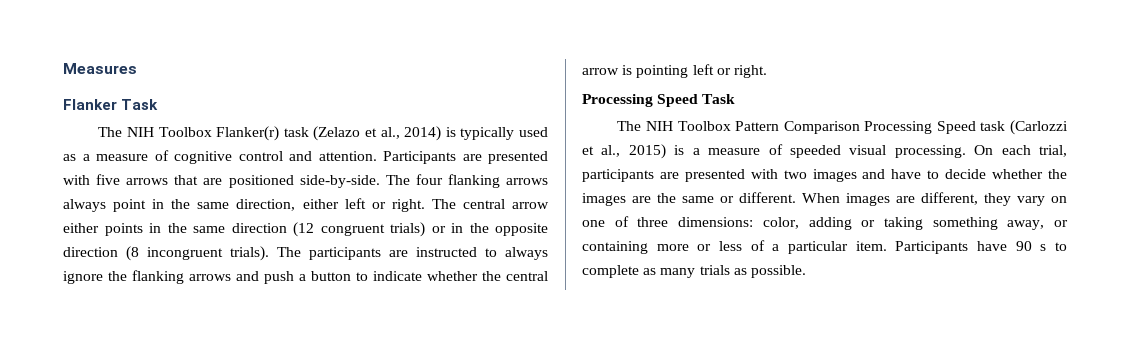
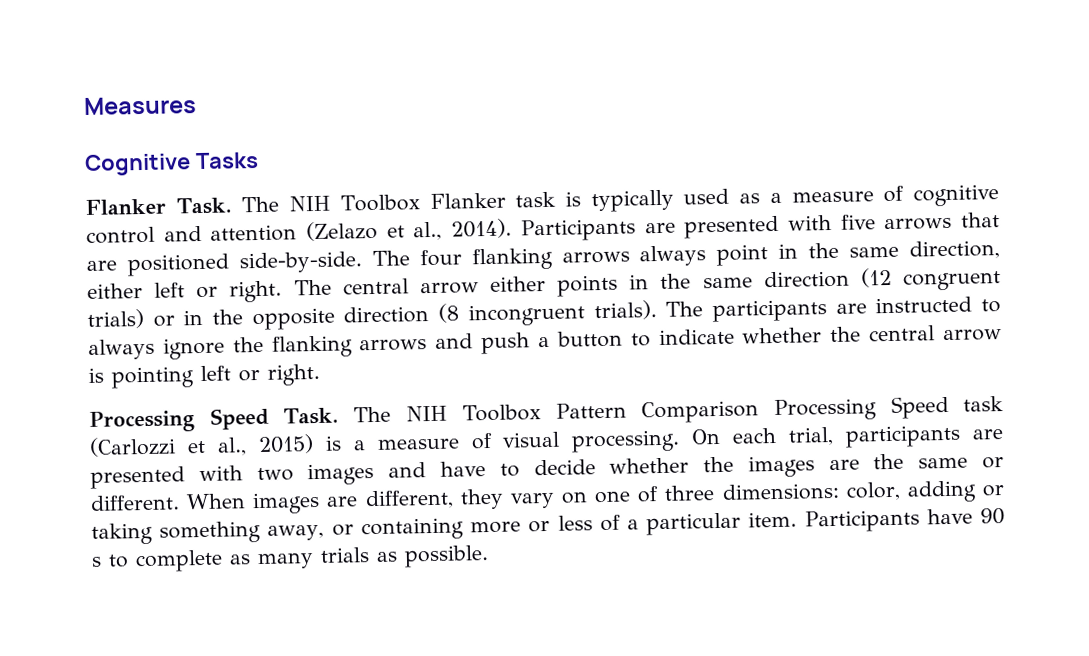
[63,99,159,110] [98,126,442,141] // Flanker Task // The NIH Toolbox Flanker(r) task (Zelazo et al., 2014) -> [84,151,259,176] [85,191,557,215] // Cognitive Tasks // Flanker Task. The NIH Toolbox Flanker task
[318,151,377,161] attention. -> [210,218,513,242] attention (Zelazo et al., 2014).
[702,94,736,104] Task // -> [283,407,340,425] Task.
[789,145,841,158] speeded -> (493, 441) none

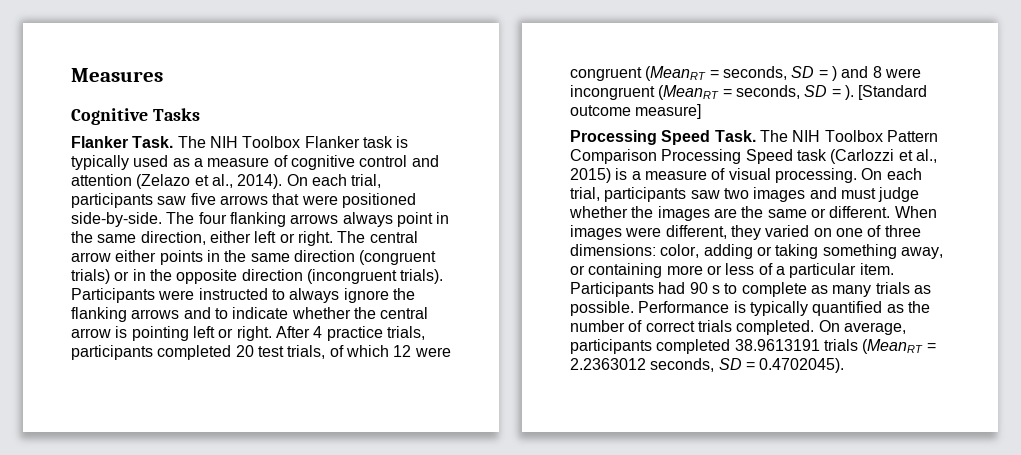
[520,214,832,242] Participants are presented with -> [286,174,382,188] [71,193,187,208] On each trial, participants saw
[86,260,117,271] are -> [301,195,338,205] were
[860,267,1001,291] (12 congruent -> [359,250,437,265] (congruent
[438,299,867,327] (8 incongruent trials). The participants are -> [306,269,444,284] [71,288,195,303] (incongruent trials). Participants were
[481,330,623,355] push a button -> (211, 313) none
(320, 374) none -> [275,326,425,341] [71,345,451,360] [570,66,921,81] [570,85,928,100] [570,104,702,119] After 4 practice trials, participants completed 20 test trials, of which 12 were congruent (MeanRT = seconds, SD = ) and 8 were incongruent (MeanRT = seconds, SD = ). [Standard outcome measure]
[972,428,1005,440] [90,459,596,489] are presented with two images and have to decide -> [690,187,920,202] saw two images and must judge
[326,496,359,507] are -> [625,227,662,237] were
[509,492,555,509] vary -> [765,225,810,237] varied
[926,508,973,525] have -> [658,282,686,294] had
(489, 556) none -> [638,301,930,316] [570,320,906,335] [570,339,936,354] [570,358,845,373] Performance is typically quantified as the number of correct trials completed. On average, participants completed 38.9613191 trials (MeanRT = 2.2363012 seconds, SD = 0.4702045).

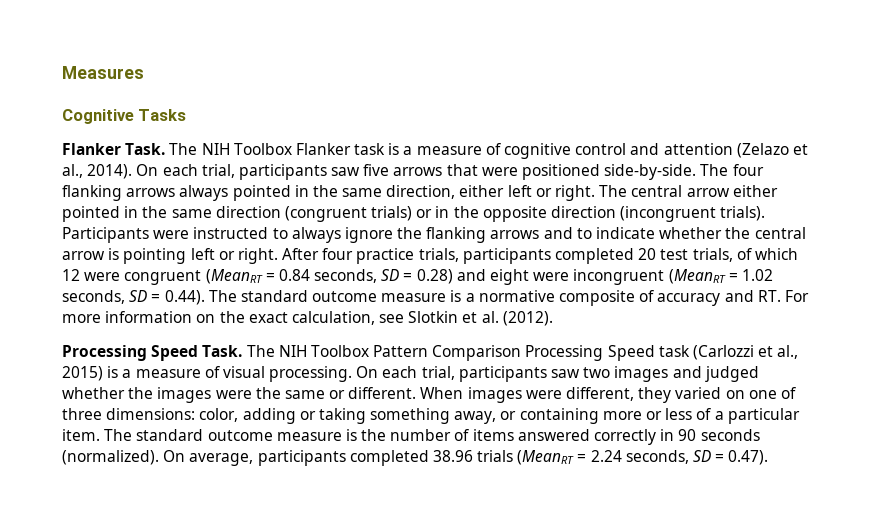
[71,155,190,170] typically used as -> (400, 149) none
[396,212,433,227] point -> [232,185,291,201] pointed
[159,250,203,265] points -> [62,206,120,222] pointed
[313,326,323,338] 4 -> [322,248,354,260] four
[722,66,882,81] seconds, SD = ) and 8 -> [278,269,530,285] 0.84 seconds, SD = 0.28) and eight
[735,85,928,100] [570,104,702,119] seconds, SD = ). [Standard outcome measure] -> [741,269,773,281] [62,290,809,306] [62,311,553,326] 1.02 seconds, SD = 0.44). The standard outcome measure is a normative composite of accuracy and RT. For more information on the exact calculation, see Slotkin et al. (2012).
[840,187,920,202] must judge -> [704,366,759,382] judged
[713,208,737,218] are -> [215,390,252,399] were
[570,282,931,297] [570,301,930,316] [570,320,815,335] Participants had 90 s to complete as many trials as possible. Performance is typically quantified as the number of correct trials completed. -> [104,429,760,445] [62,450,159,465] The standard outcome measure is the number of items answered correctly in 90 seconds (normalized).
[734,339,820,351] 38.9613191 -> [432,450,473,462] 38.96
[570,358,845,373] 2.2363012 seconds, SD = 0.4702045). -> [590,450,769,465] 2.24 seconds, SD = 0.47).

